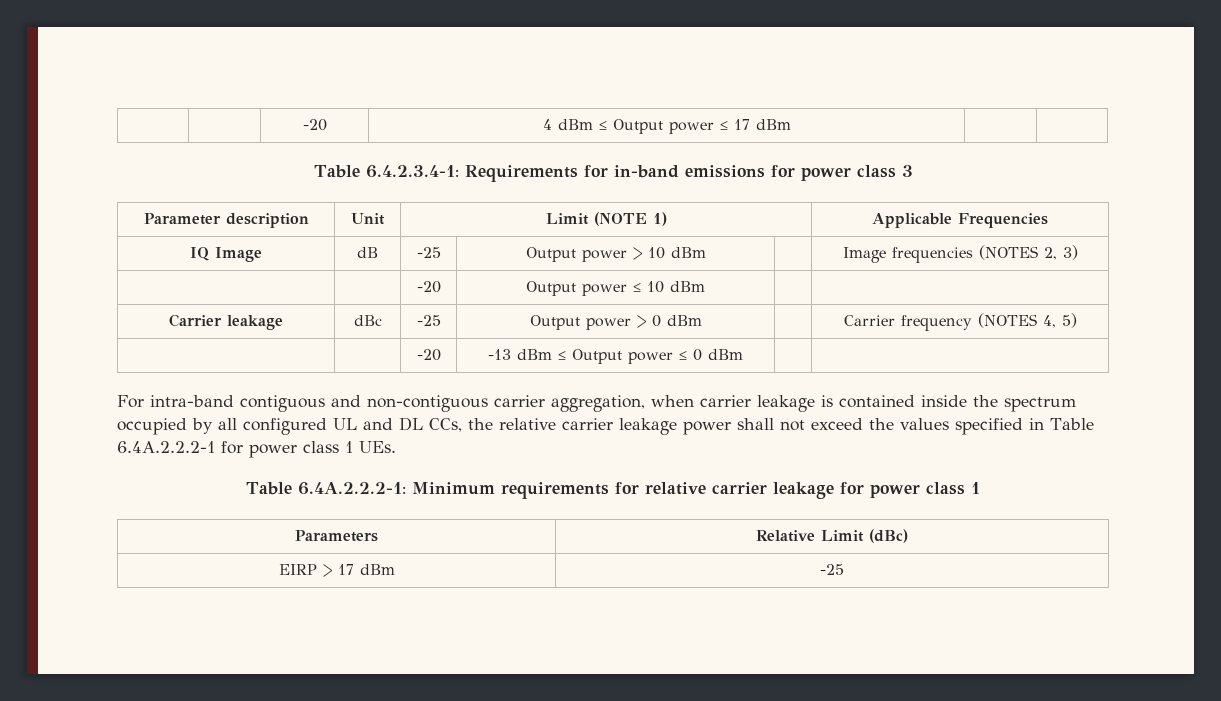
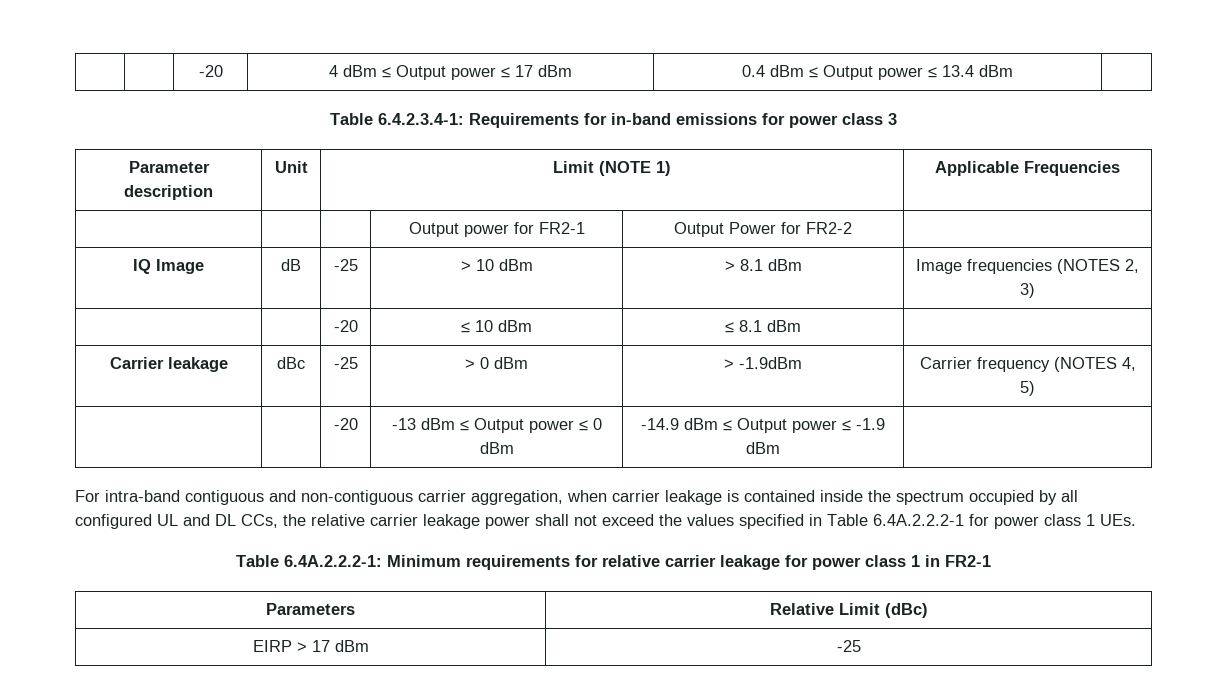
(791, 124) none -> [742,65,1014,80] 0.4 dBm ≤ Output power ≤ 13.4 dBm
(1048, 220) none -> [408,222,585,237] [674,222,853,237] // | | | Output power for FR2-1 | Output Power for FR2-2 |
[525,247,627,262] Output power -> (358, 265) none
(706, 252) none -> [724,259,802,271] > 8.1 dBm
[526,281,627,296] Output power -> (358, 326) none
(705, 286) none -> [725,320,802,333] ≤ 8.1 dBm
[529,315,631,330] Output power -> (358, 363) none
(702, 320) none -> [724,357,803,369] > -1.9dBm
(743, 354) none -> [641,418,886,433] [746,442,781,454] -14.9 dBm ≤ Output power ≤ -1.9 dBm
(980, 488) none -> [925,555,991,567] in FR2-1

